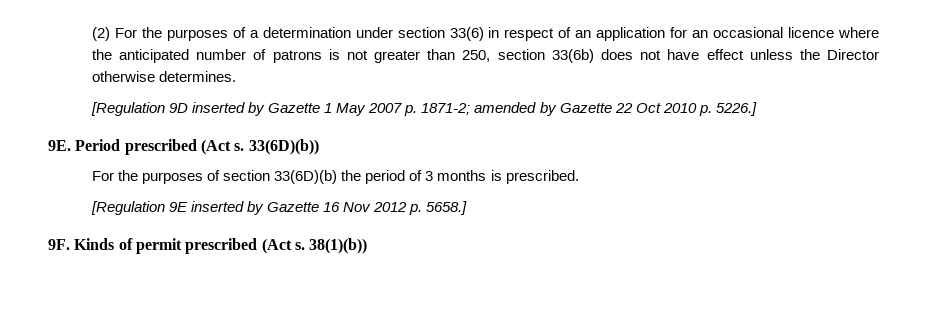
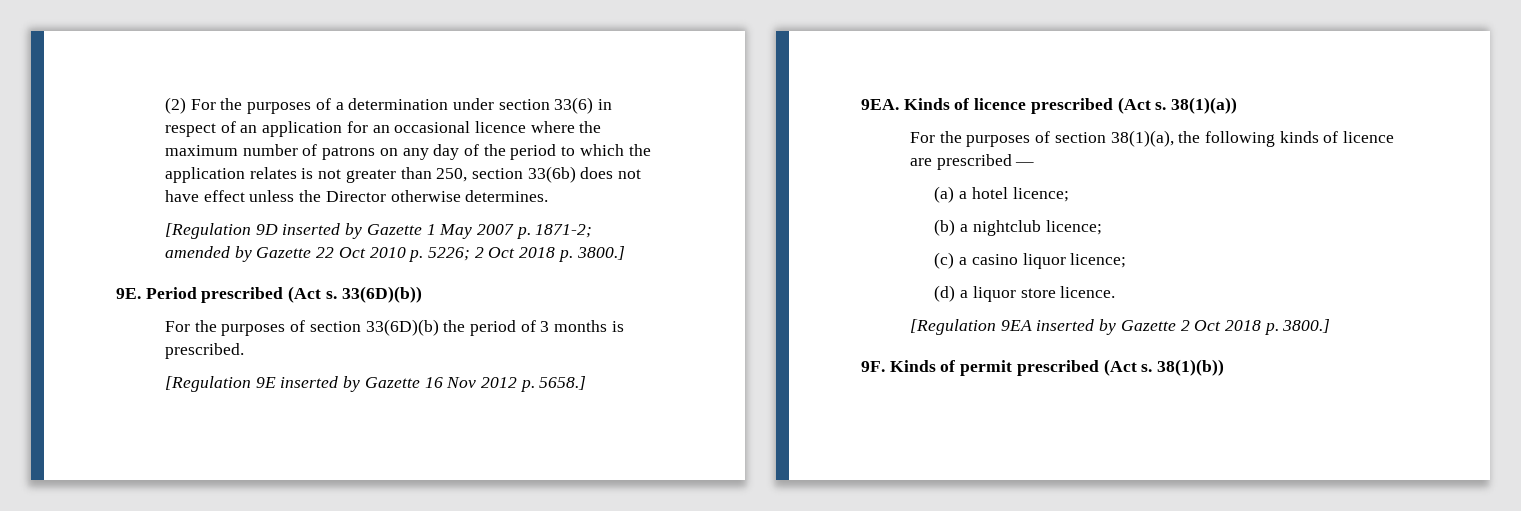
[119,49,190,63] anticipated -> [164,145,238,156] maximum
(322, 56) none -> [379,144,651,160] [164,167,297,183] on any day of the period to which the application relates
[715,102,757,116] 5226.] -> [428,246,625,262] 5226; 2 Oct 2018 p. 3800.]
(468, 208) none -> [861,97,1238,114] [909,130,1395,147] [909,154,1035,170] [934,186,1069,203] [934,219,1102,236] [934,252,1127,269] [934,285,1116,302] [909,319,1331,335] // 9EA. Kinds of licence prescribed (Act s. 38(1)(a)) // For the purposes of section 38(1)(a), the following kinds of licence are prescribed — // (a) a hotel licence; // (b) a nightclub licence; // (c) a casino liquor licence; // (d) a liquor store licence. // [Regulation 9EA inserted by Gazette 2 Oct 2018 p. 3800.]

